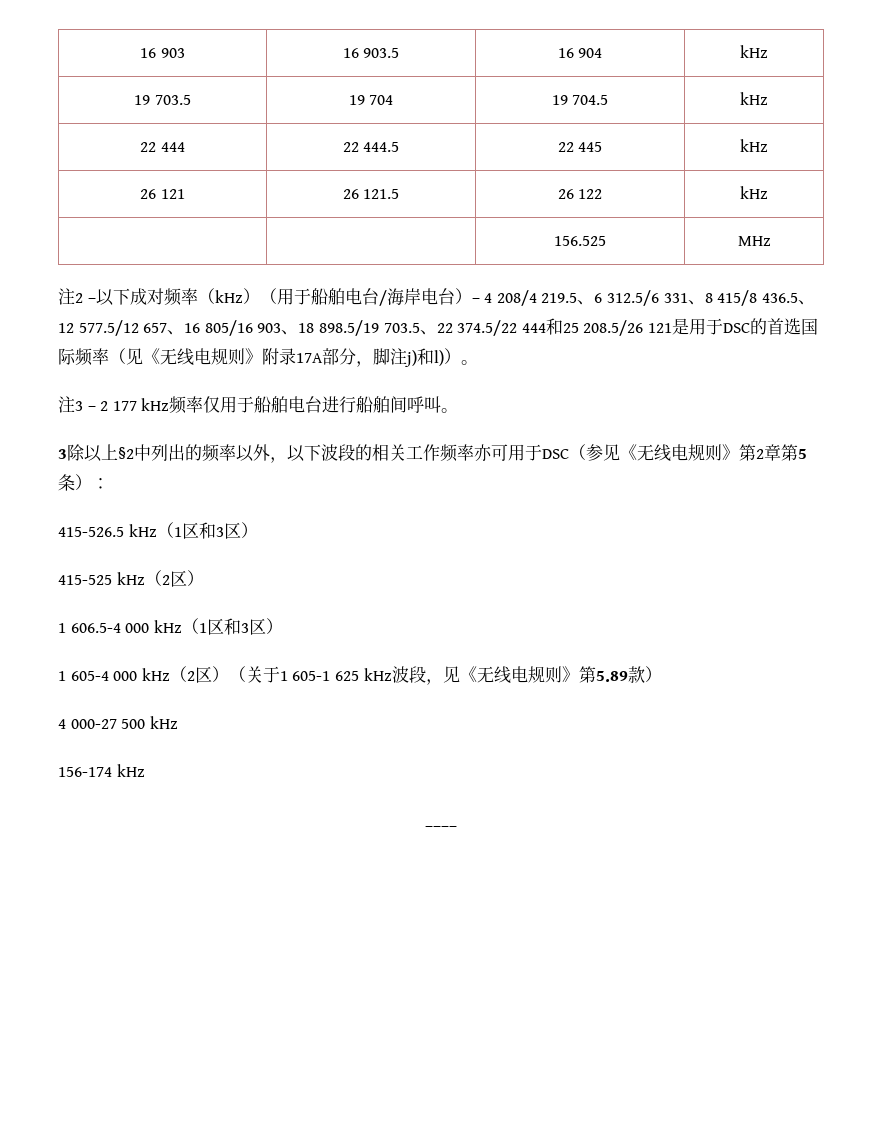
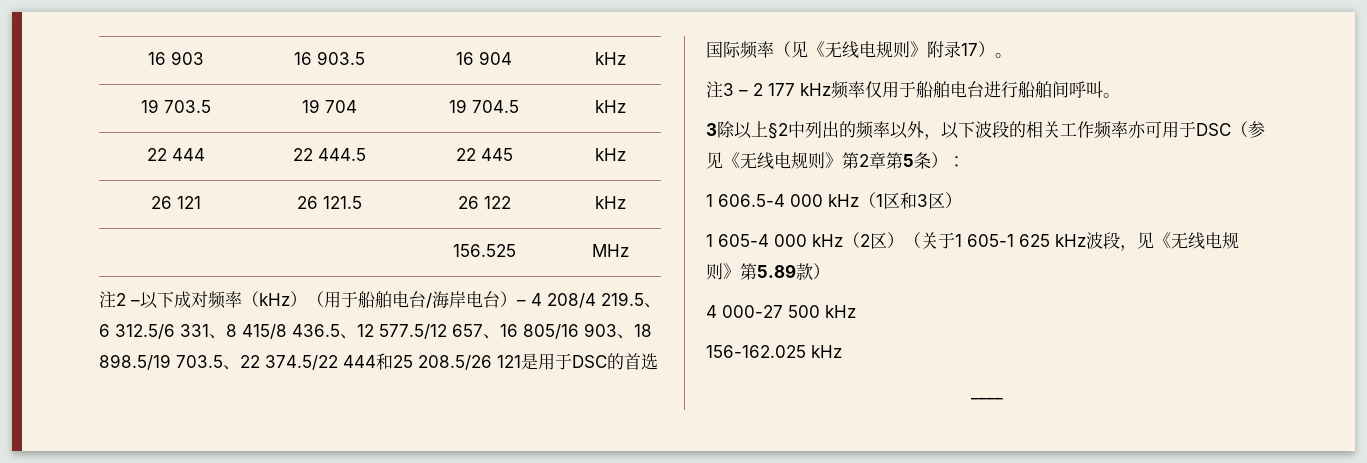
[296,348,444,367] 17A部分，脚注j)和l) -> [961,43,978,56] 17
[58,522,258,539] [58,570,204,587] // 415-526.5 kHz（1区和3区） // 415-525 kHz（2区） -> (965, 161) none
[58,767,112,777] 156-174 -> [706,345,806,358] 156-162.025

